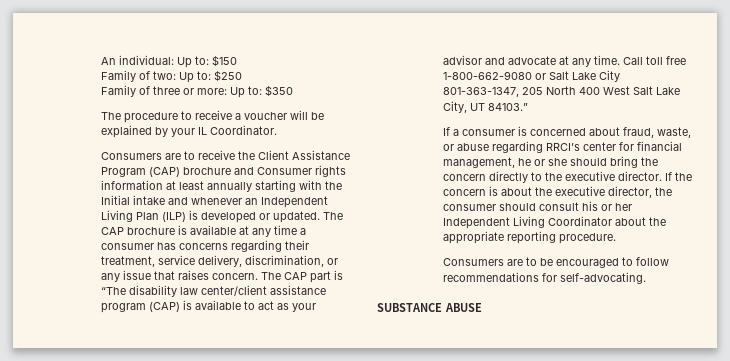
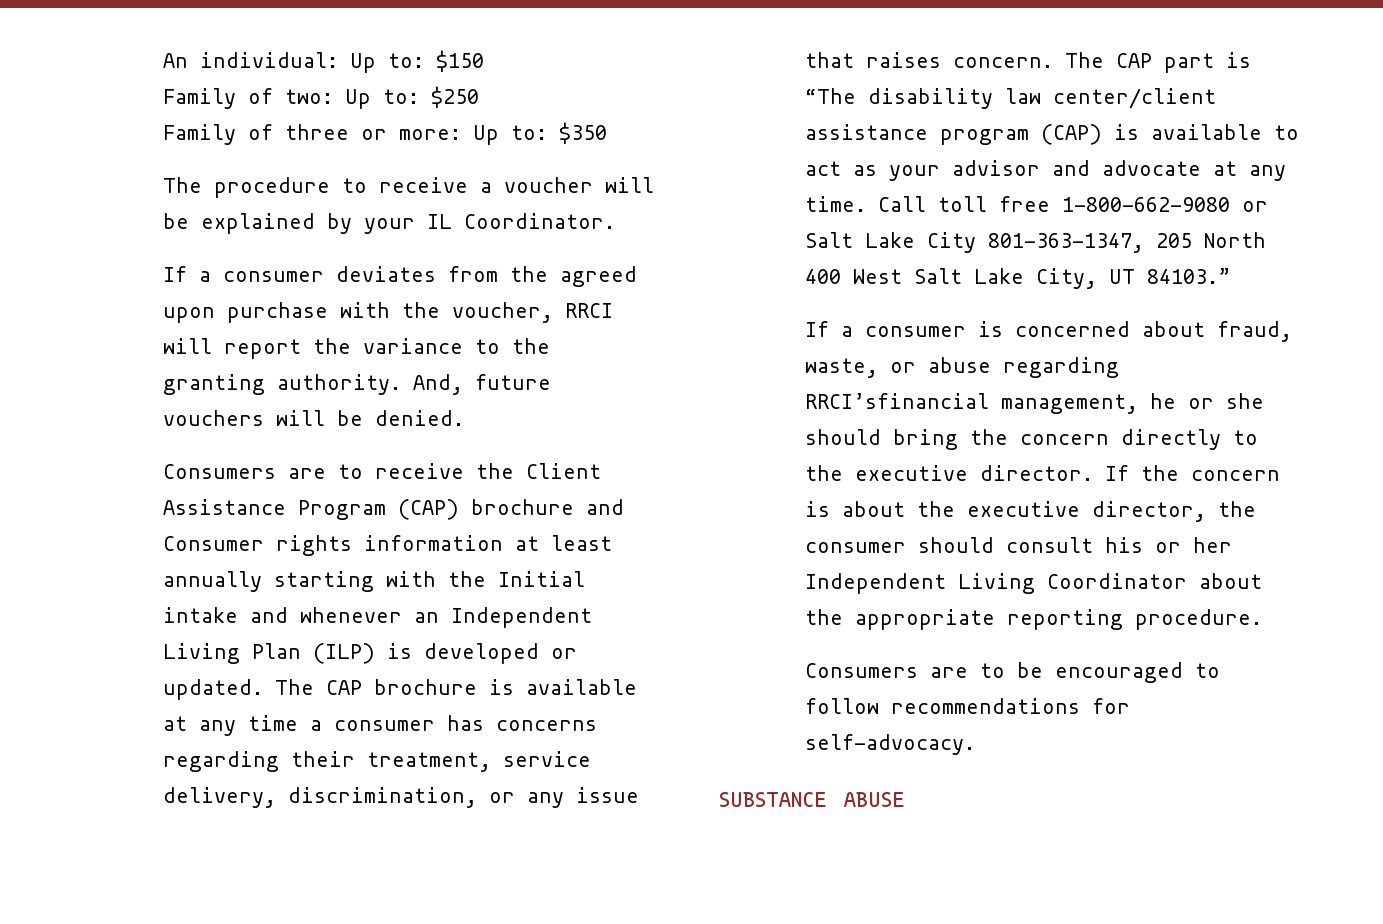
(277, 130) none -> [163,266,638,287] [163,302,614,323] [163,338,551,359] [163,374,552,395] [163,410,465,426] // If a consumer deviates from the agreed upon purchase with the voucher, RRCI will report the variance to the granting authority. And, future vouchers will be denied.
[545,141,682,151] RRCI’s center for financial -> [805,393,990,409] RRCI’sfinancial
[559,272,646,284] self-advocating. -> [805,734,976,755] self-advocacy.

